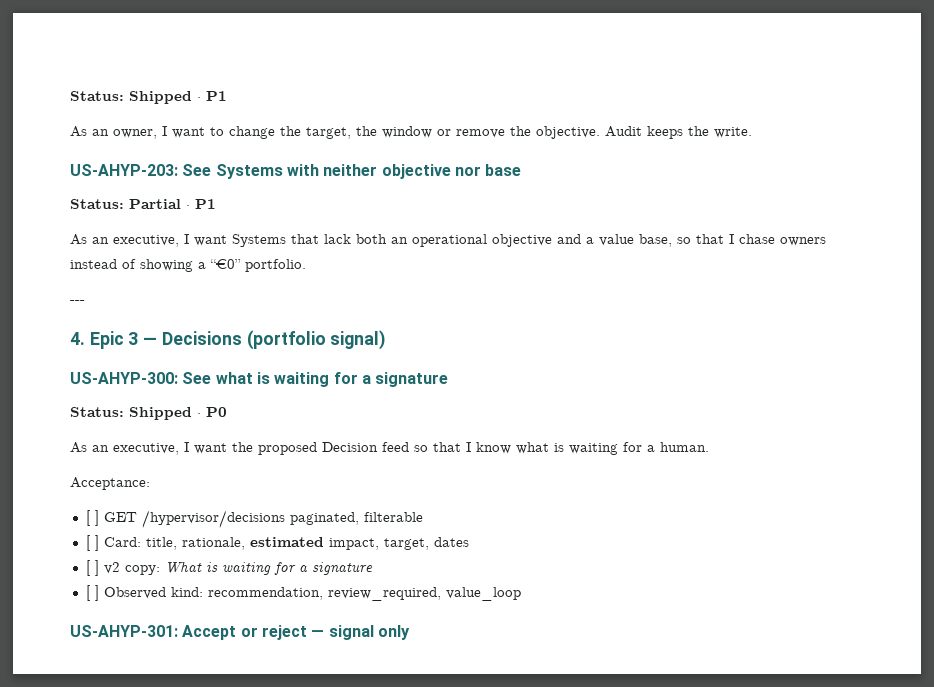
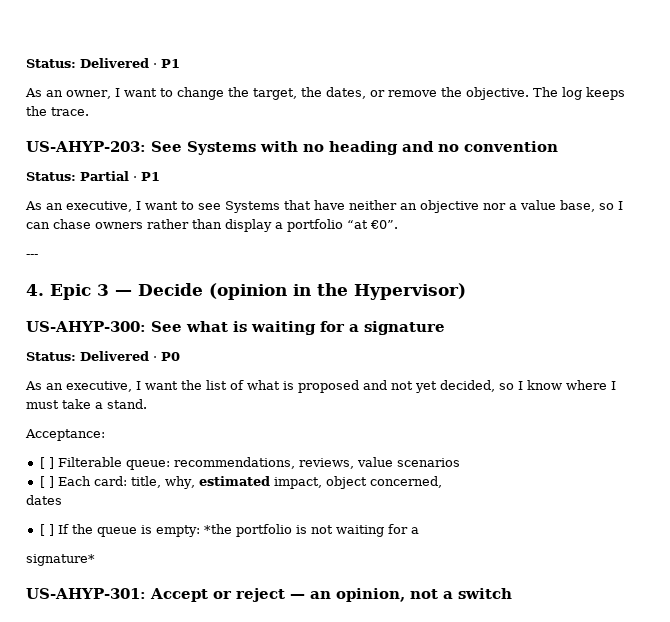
[70,91,192,104] Status: Shipped -> [26,58,149,68] Status: Delivered
[382,126,432,138] window -> [325,87,366,99] dates,
[605,126,642,137] Audit -> [532,87,582,100] The log
[714,127,752,138] write. -> [51,107,89,116] trace.
[323,164,522,179] neither objective nor base -> [303,141,558,155] no heading and no convention
[232,234,826,247] [70,259,306,272] Systems that lack both an operational objective and a value base, so that I chase owners instead of showing a “€0” portfolio. -> [181,200,623,213] [26,219,398,232] to see Systems that have neither an objective nor a value base, so I can chase owners rather than display a portfolio “at €0”.
[161,330,386,350] Decisions (portfolio signal) -> [138,283,466,300] Decide (opinion in the Hypervisor)
[129,407,192,420] Shipped -> [80,351,149,361] Delivered
[258,442,709,455] [70,477,150,490] [85,510,423,528] [85,535,469,551] [85,560,373,576] [85,585,521,601] proposed Decision feed so that I know what is waiting for a human. // Acceptance: // [ ] GET /hypervisor/decisions paginated, filterable // [ ] Card: title, rationale, estimated impact, target, dates // [ ] v2 copy: What is waiting for a signature // [ ] Observed kind: recommendation, review_required, value_loop -> [206,380,616,393] [26,399,147,409] [25,429,105,441] [39,457,460,470] [39,476,442,489] [26,495,62,505] [39,524,419,537] [26,554,95,566] list of what is proposed and not yet decided, so I know where I must take a stand. // Acceptance: // [ ] Filterable queue: recommendations, reviews, value scenarios // [ ] Each card: title, why, estimated impact, object concerned, // dates // [ ] If the queue is empty: *the portfolio is not waiting for a // signature*
[328,625,410,640] signal only -> [310,588,512,602] an opinion, not a switch

